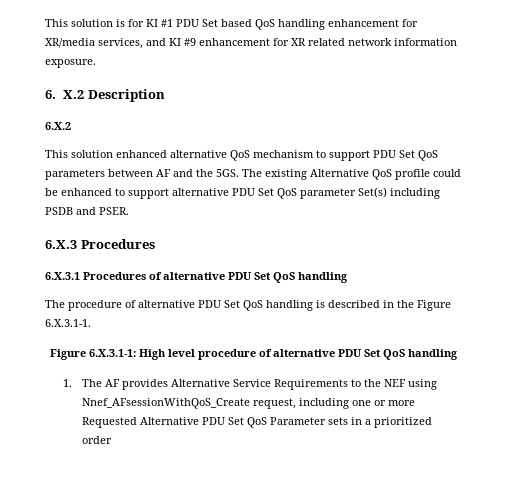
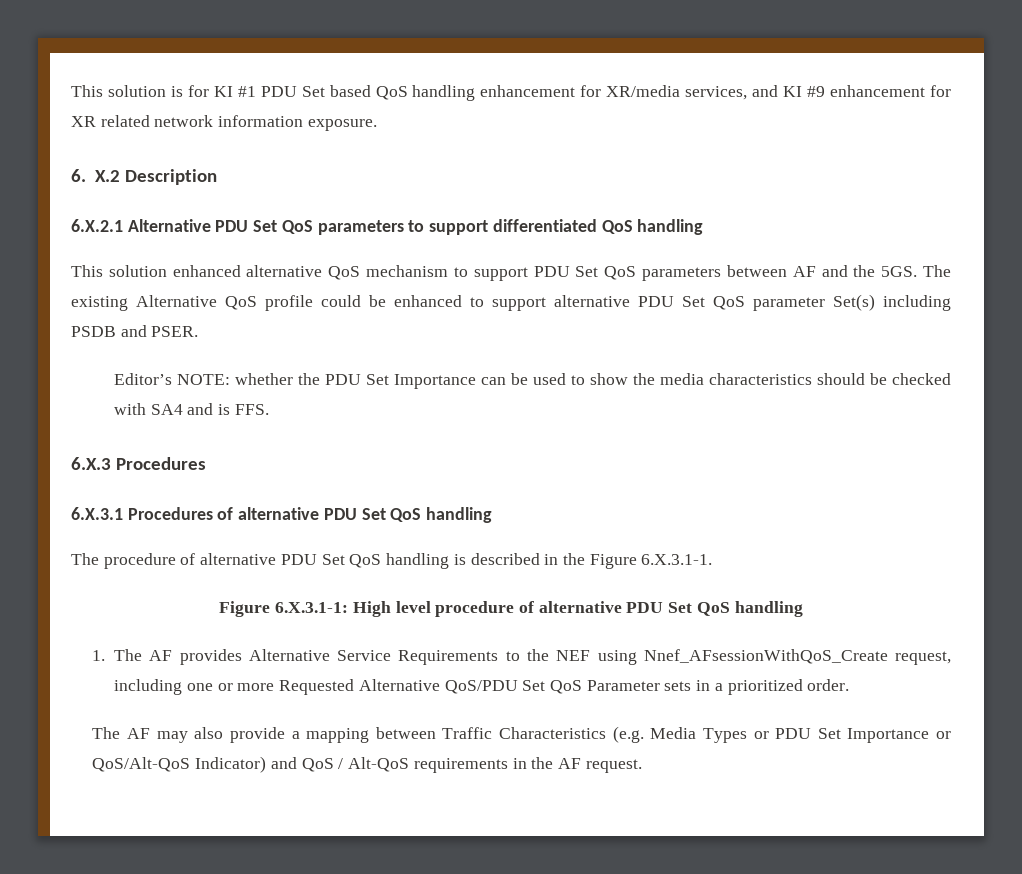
[45,122,71,130] 6.X.2 -> [71,219,704,235] 6.X.2.1 Alternative PDU Set QoS parameters to support differentiated QoS handling
(129, 211) none -> [113,373,952,389] [113,403,269,415] // Editor’s NOTE: whether the PDU Set Importance can be used to show the media characteristics should be checked with SA4 and is FFS.
[201,417,225,425] PDU -> [444,680,518,694] QoS/PDU
[81,436,112,444] order -> [807,679,850,691] [92,726,951,743] [92,756,642,773] order. // The AF may also provide a mapping between Traffic Characteristics (e.g. Media Types or PDU Set Importance or QoS/Alt-QoS Indicator) and QoS / Alt-QoS requirements in the AF request.

